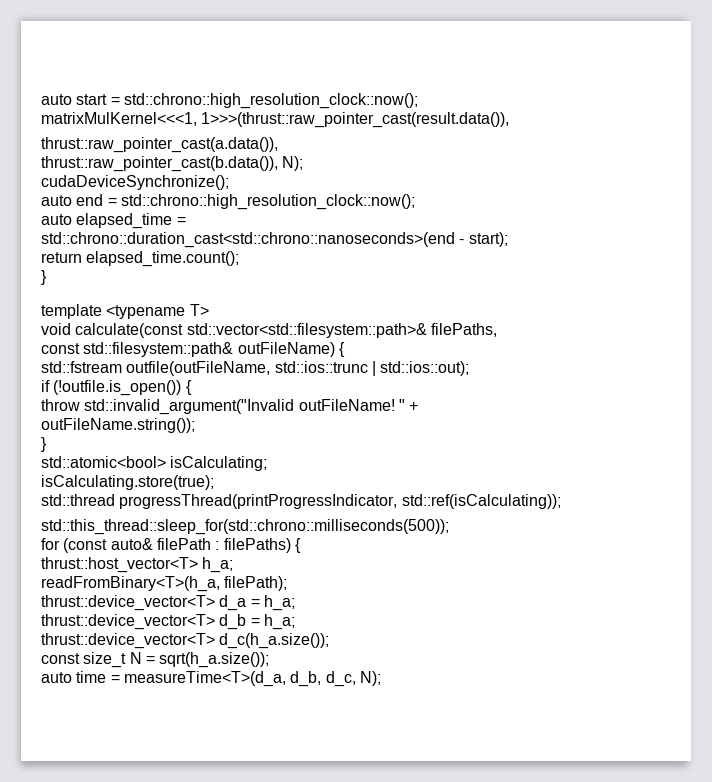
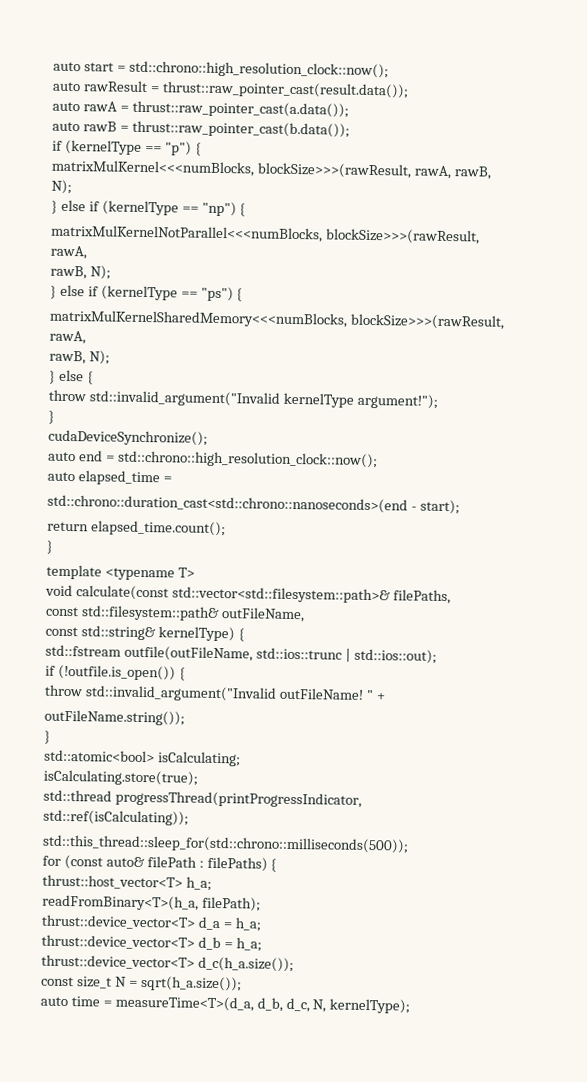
[41,112,510,128] [41,137,278,153] [41,156,304,172] matrixMulKernel<<<1, 1>>>(thrust::raw_pointer_cast(result.data()), // thrust::raw_pointer_cast(a.data()), // thrust::raw_pointer_cast(b.data()), N); -> [52,80,409,99] [52,100,349,118] [52,120,350,138] [52,139,202,156] [51,159,491,180] [51,179,72,195] [51,199,247,217] [50,224,480,245] [50,245,87,260] [50,265,111,280] [50,284,244,302] [49,309,505,330] [49,330,86,345] [49,350,110,365] [49,369,94,385] [48,389,438,409] [48,410,55,424] auto rawResult = thrust::raw_pointer_cast(result.data()); // auto rawA = thrust::raw_pointer_cast(a.data()); // auto rawB = thrust::raw_pointer_cast(b.data()); // if (kernelType == "p") { // matrixMulKernel<<<numBlocks, blockSize>>>(rawResult, rawA, rawB, N); // } else if (kernelType == "np") { // matrixMulKernelNotParallel<<<numBlocks, blockSize>>>(rawResult, rawA, // rawB, N); // } else if (kernelType == "ps") { // matrixMulKernelSharedMemory<<<numBlocks, blockSize>>>(rawResult, rawA, // rawB, N); // } else { // throw std::invalid_argument("Invalid kernelType argument!"); // }
[237,342,335,357] outFileName) -> [220,607,305,623] [45,625,235,642] outFileName, // const std::string& kernelType)
[359,671,381,686] N); -> [312,998,411,1014] N, kernelType);

